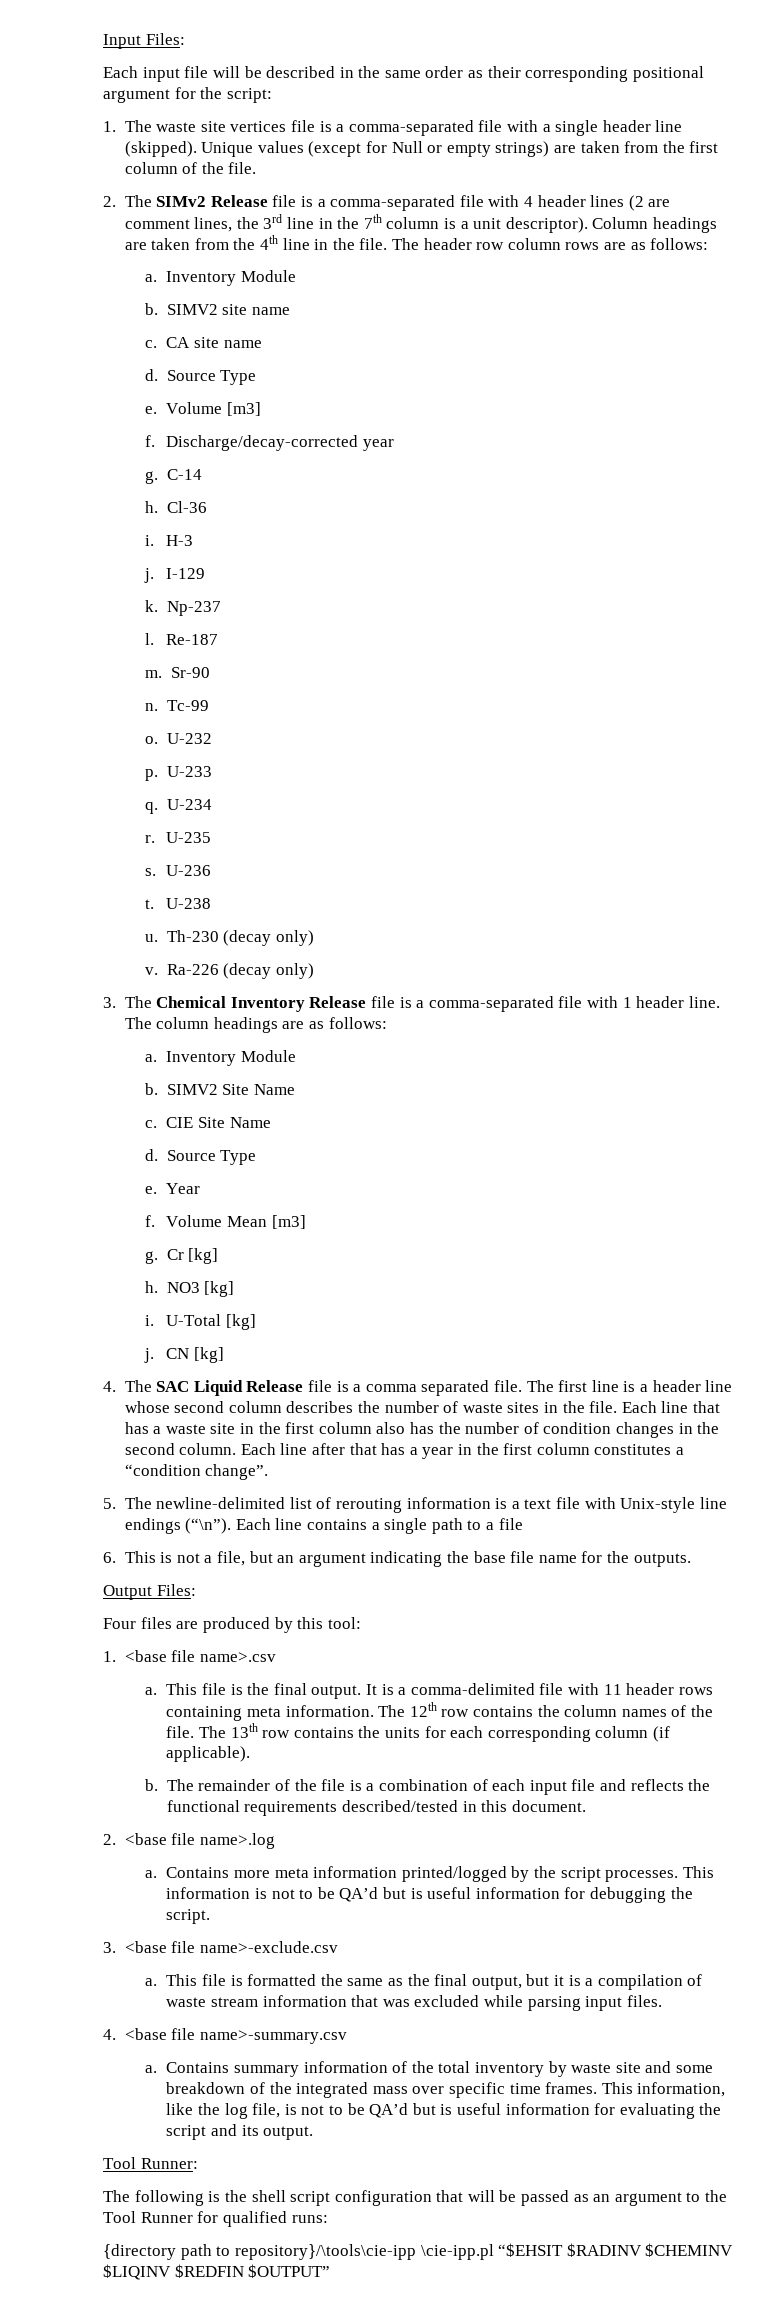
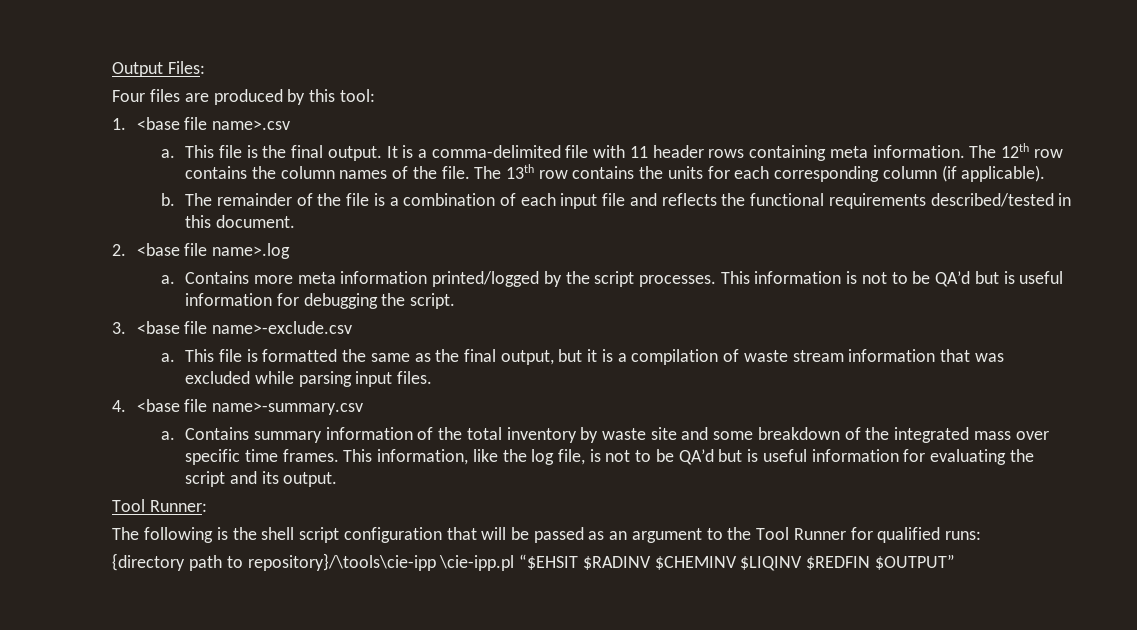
[103,33,185,49] [103,66,704,82] [103,87,272,103] [103,120,683,136] [124,141,719,157] [124,162,257,174] [103,195,671,211] [124,214,717,233] [124,235,709,250] [145,270,297,286] [145,303,291,315] [145,337,262,348] [145,369,257,385] [145,402,262,416] [145,435,395,451] [145,469,202,484] [145,501,207,513] [145,535,194,546] [144,568,206,583] [145,600,221,616] [145,633,219,645] [145,667,210,678] [145,700,209,711] [145,733,212,744] [145,766,212,781] [145,799,212,814] [145,832,212,843] [145,865,212,876] [145,898,212,909] [145,930,315,946] [145,963,315,979] [103,996,720,1012] [124,1017,387,1033] [145,1050,297,1066] [145,1083,296,1095] [145,1117,271,1128] [145,1149,257,1165] [145,1183,201,1194] [145,1215,306,1229] [145,1248,219,1264] [145,1281,235,1297] [145,1314,257,1330] [144,1347,225,1363] [103,1380,733,1396] [124,1401,720,1413] [124,1422,720,1438] [124,1443,684,1459] [124,1464,269,1480] [103,1497,727,1513] [124,1518,523,1534] [103,1551,691,1567] Input Files: // Each input file will be described in the same order as their corresponding positional argument for the script: // 1. The waste site vertices file is a comma-separated file with a single header line (skipped). Unique values (except for Null or empty strings) are taken from the first column of the file. // 2. The SIMv2 Release file is a comma-separated file with 4 header lines (2 are comment lines, the 3rd line in the 7th column is a unit descriptor). Column headings are taken from the 4th line in the file. The header row column rows are as follows: // a. Inventory Module // b. SIMV2 site name // c. CA site name // d. Source Type // e. Volume [m3] // f. Discharge/decay-corrected year // g. C-14 // h. Cl-36 // i. H-3 // j. I-129 // k. Np-237 // l. Re-187 // m. Sr-90 // n. Tc-99 // o. U-232 // p. U-233 // q. U-234 // r. U-235 // s. U-236 // t. U-238 // u. Th-230 (decay only) // v. Ra-226 (decay only) // 3. The Chemical Inventory Release file is a comma-separated file with 1 header line. The column headings are as follows: // a. Inventory Module // b. SIMV2 Site Name // c. CIE Site Name // d. Source Type // e. Year // f. Volume Mean [m3] // g. Cr [kg] // h. NO3 [kg] // i. U-Total [kg] // j. CN [kg] // 4. The SAC Liquid Release file is a comma separated file. The first line is a header line whose second column describes the number of waste sites in the file. Each line that has a waste site in the first column also has the number of condition changes in the second column. Each line after that has a year in the first column constitutes a “condition change”. // 5. The newline-delimited list of rerouting information is a text file with Unix-style line endings (“\n”). Each line contains a single path to a file // 6. This is not a file, but an argument indicating the base file name for the outputs. // -> (112, 69) none

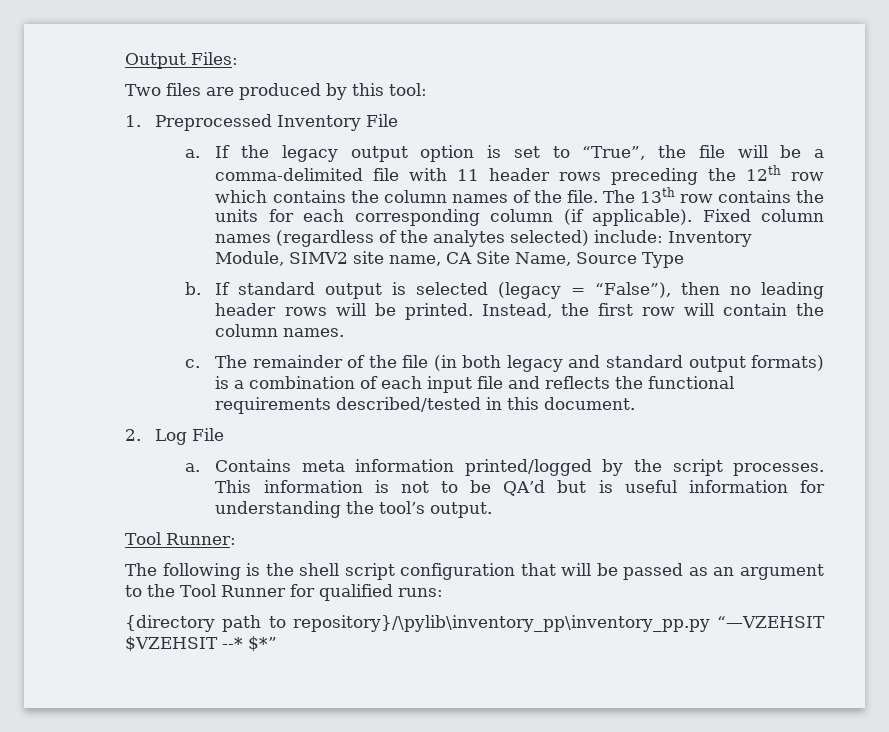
[112,90,146,102] Four -> [125,84,162,96] Two
[136,117,291,130] [160,145,414,161] <base file name>.csv // a. This file is the final output. It is -> [155,114,399,131] [185,145,802,162] Preprocessed Inventory File // a. If the legacy output option is set to “True”, the file will be
[749,145,997,161] containing meta information. The -> [611,168,737,185] preceding the
(1063, 153) none -> [215,190,268,203] which
[160,193,175,206] // b. -> [702,209,824,222] [215,230,753,247] [215,251,685,268] [185,282,824,299] [215,303,824,320] [215,324,345,337] [185,359,201,368] Fixed column names (regardless of the analytes selected) include: Inventory Module, SIMV2 site name, CA Site Name, Source Type // b. If standard output is selected (legacy = “False”), then no leading header rows will be printed. Instead, the first row will contain the column names. // c.
(370, 199) none -> [433,355,824,372] (in both legacy and standard output formats)
[136,243,291,259] [160,271,293,284] <base file name>.log // a. Contains more -> [155,428,225,445] [185,459,292,472] Log File // a. Contains
[303,293,456,309] [112,321,353,334] [160,349,1004,365] [185,371,433,387] [112,399,364,415] [160,427,1049,443] [185,449,1034,465] [185,471,279,487] debugging the script. // 3. <base file name>-exclude.csv // a. This file is formatted the same as the final output, but it is a compilation of waste stream information that was excluded while parsing input files. // 4. <base file name>-summary.csv // a. Contains summary information of the total inventory by waste site and some breakdown of the integrated mass over specific time frames. This information, like the log file, is not to be QA’d but is useful information for evaluating the script and its -> [215,501,426,518] understanding the tool’s
[247,553,955,571] repository}/\tools\cie-ipp \cie-ipp.pl “$EHSIT $RADINV $CHEMINV $LIQINV $REDFIN $OUTPUT” -> [292,615,825,632] [125,636,278,652] repository}/\pylib\inventory_pp\inventory_pp.py “—VZEHSIT $VZEHSIT --* $*”

